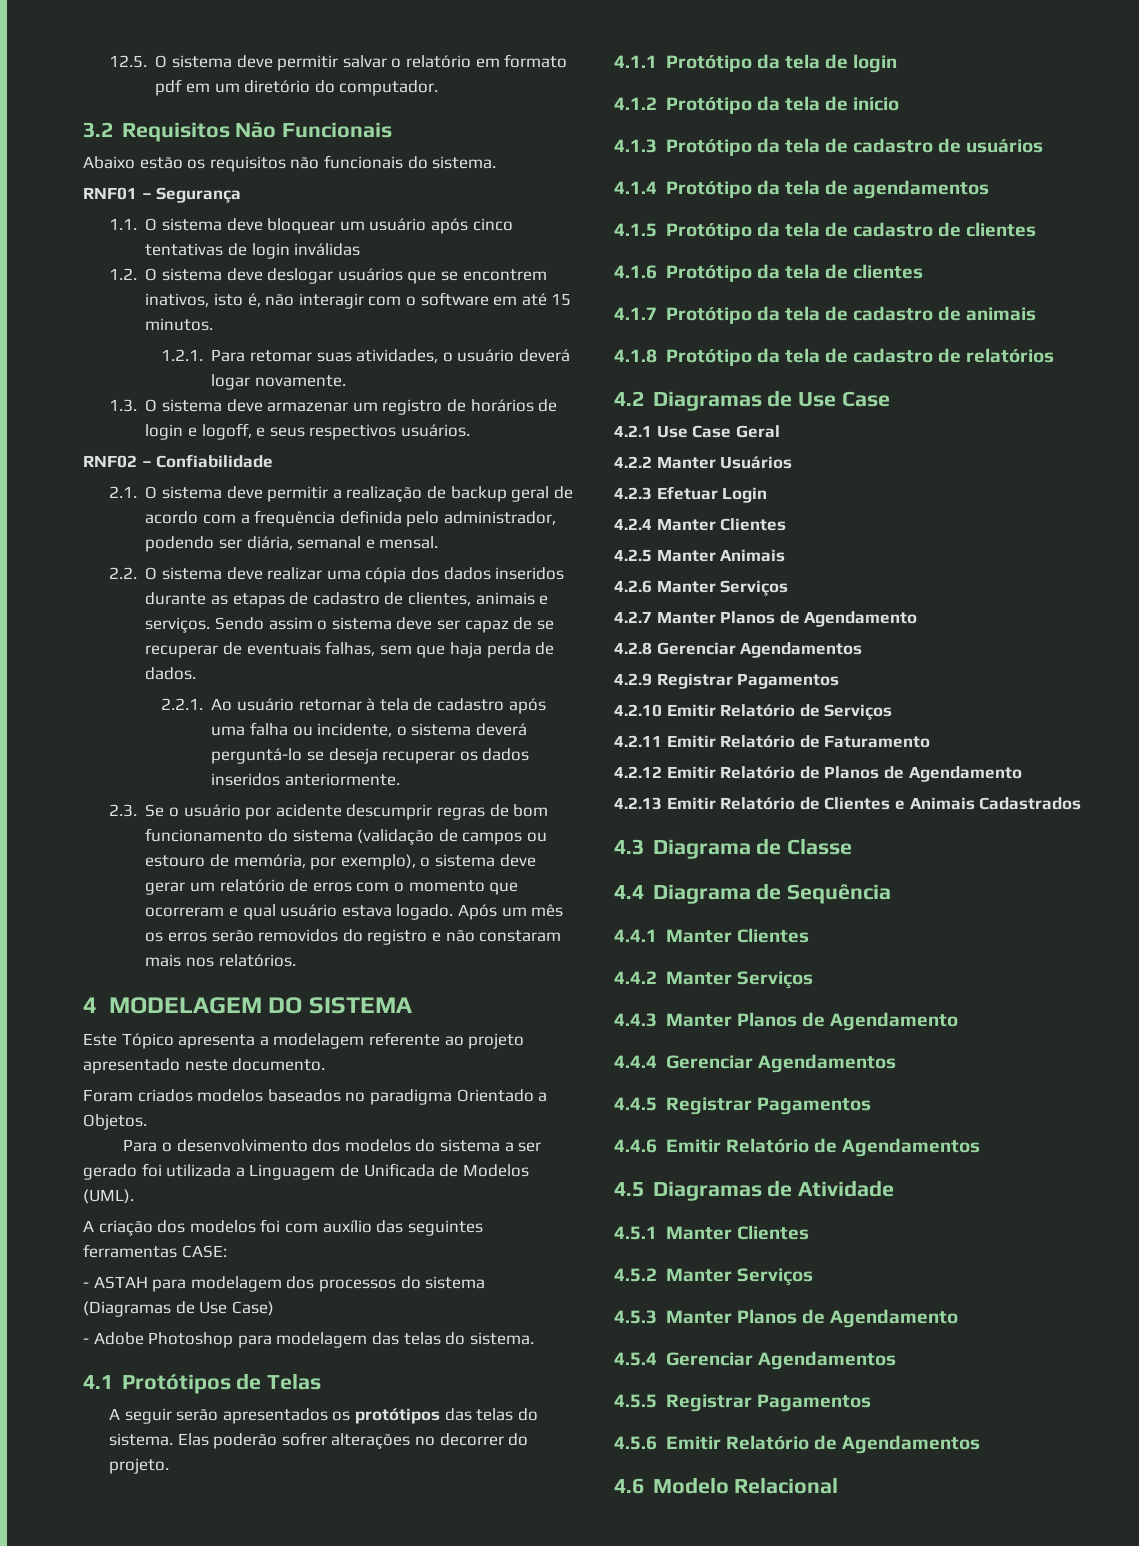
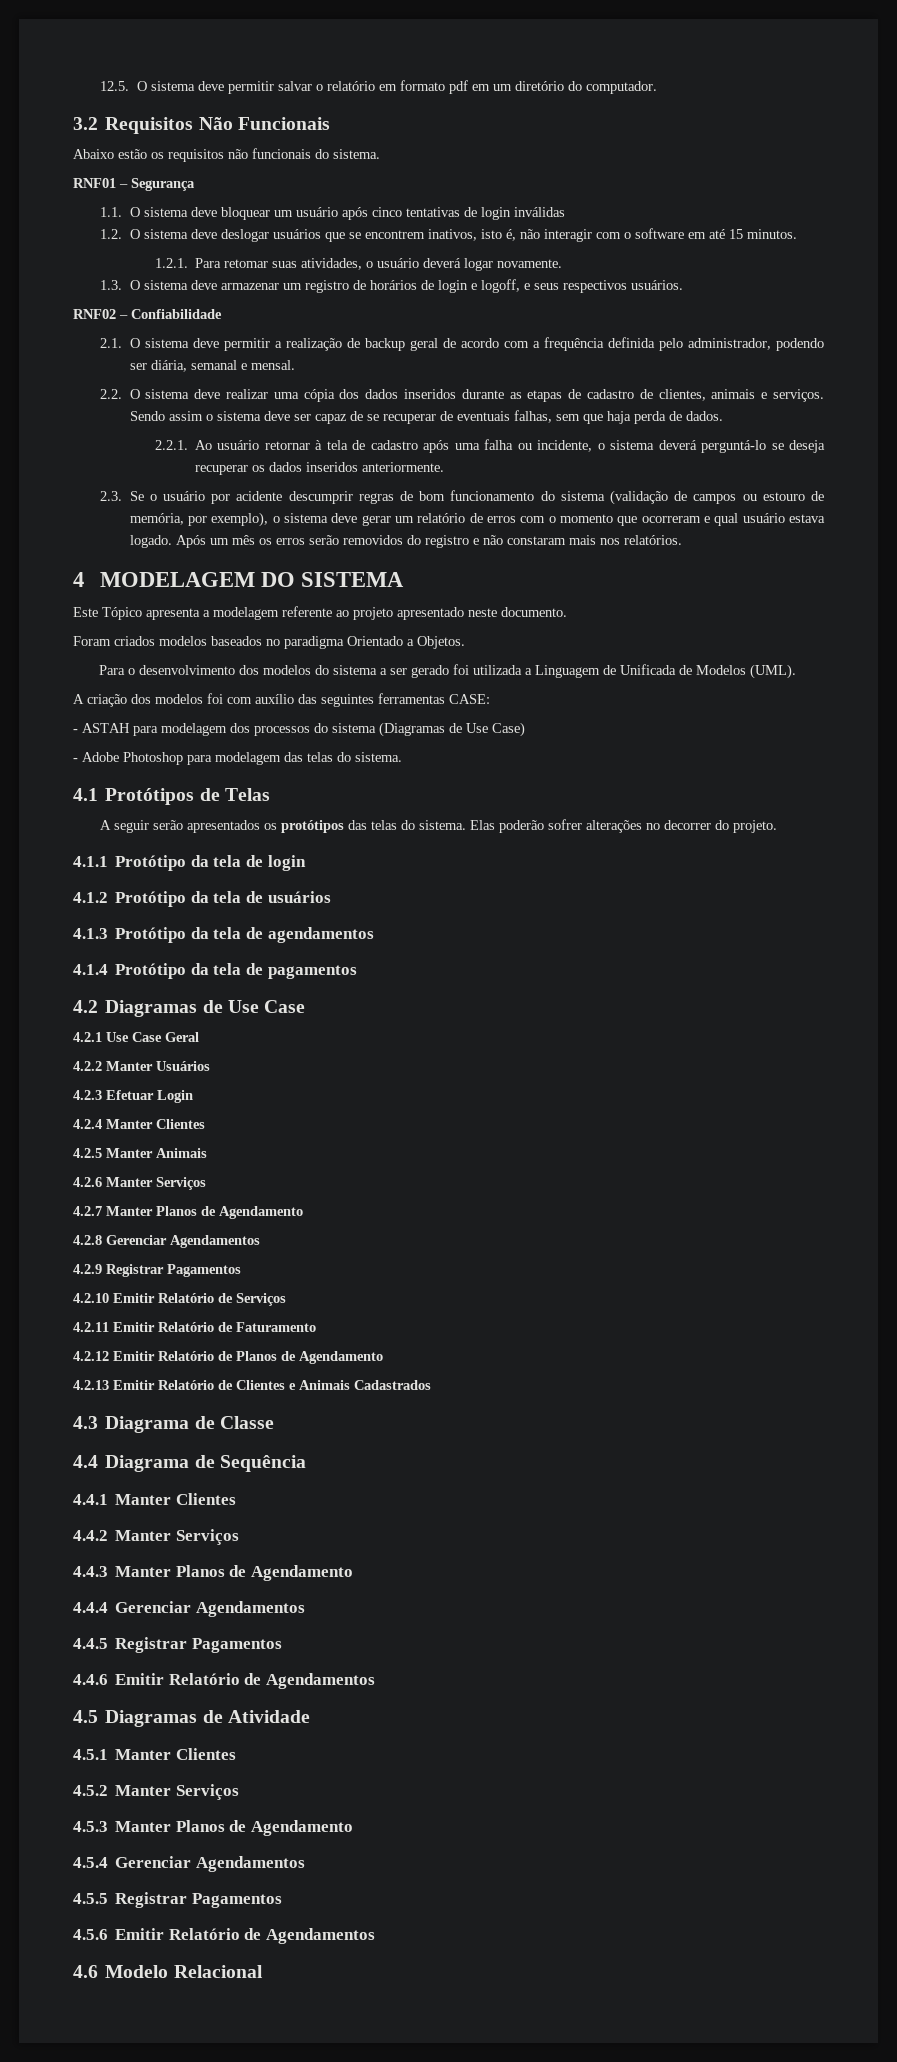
[853,97,900,111] [614,138,962,156] início // 4.1.3 Protótipo da tela de cadastro de -> (264, 897) none
[614,181,657,194] 4.1.4 -> [73,928,108,939] 4.1.3
[614,222,1037,240] [614,264,924,282] [614,306,1037,324] [614,348,1055,366] 4.1.5 Protótipo da tela de cadastro de clientes // 4.1.6 Protótipo da tela de clientes // 4.1.7 Protótipo da tela de cadastro de animais // 4.1.8 Protótipo da tela de cadastro de relatórios -> [73,963,357,979] 4.1.4 Protótipo da tela de pagamentos

